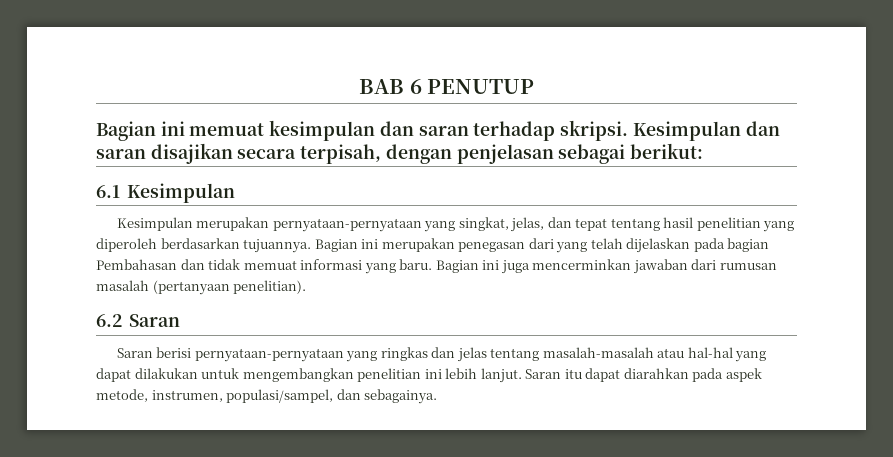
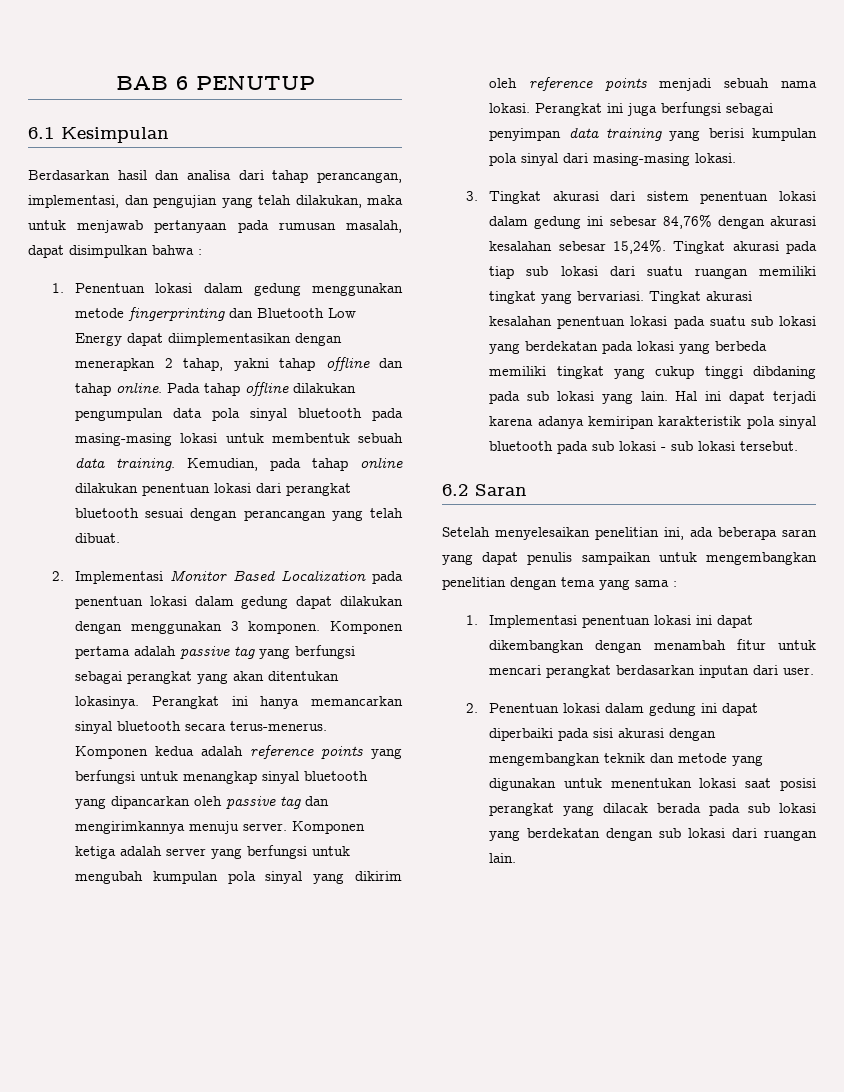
[96,120,780,141] [96,143,704,164] [96,183,235,203] [116,217,795,232] [96,238,770,253] [96,259,777,274] [96,280,307,295] [96,314,180,327] [116,347,767,362] [96,368,762,383] [96,389,438,404] Bagian ini memuat kesimpulan dan saran terhadap skripsi. Kesimpulan dan saran disajikan secara terpisah, dengan penjelasan sebagai berikut: // 6.1 Kesimpulan // Kesimpulan merupakan pernyataan-pernyataan yang singkat, jelas, dan tepat tentang hasil penelitian yang diperoleh berdasarkan tujuannya. Bagian ini merupakan penegasan dari yang telah dijelaskan pada bagian Pembahasan dan tidak memuat informasi yang baru. Bagian ini juga mencerminkan jawaban dari rumusan masalah (pertanyaan penelitian). // 6.2 Saran // Saran berisi pernyataan-pernyataan yang ringkas dan jelas tentang masalah-masalah atau hal-hal yang dapat dilakukan untuk mengembangkan penelitian ini lebih lanjut. Saran itu dapat diarahkan pada aspek metode, instrumen, populasi/sampel, dan sebagainya. -> [28,127,170,143] [28,170,402,183] [28,195,403,208] [28,220,402,233] [28,245,202,258] [51,283,403,296] [75,307,357,321] [75,333,343,346] [75,357,403,371] [75,382,357,396] [75,408,403,421] [75,433,403,446] [75,457,403,471] [75,483,352,496] [75,508,403,521] [75,533,121,543] [51,570,403,584] [75,596,403,609] [75,621,403,634] [75,645,356,659] [75,671,340,684] [75,696,403,709] [75,721,328,734] [75,745,402,759] [75,770,369,784] [75,796,330,809] [75,821,366,834] [75,845,351,859] [75,871,402,884] [489,77,817,91] [489,102,774,116] [489,127,817,141] [489,153,737,166] [465,191,816,204] [489,214,816,229] [489,239,817,254] [489,266,816,279] [489,291,753,304] [489,316,816,329] [489,341,768,354] [489,366,816,379] [489,391,816,404] [489,416,816,429] [489,441,799,454] [442,484,528,496] [442,527,817,540] [442,552,817,565] [442,577,677,590] [465,615,754,628] [489,639,816,653] [489,665,815,678] [465,703,759,716] [489,728,717,741] [489,753,764,766] [489,778,816,791] [489,803,816,816] [489,828,817,841] [489,853,517,863] 6.1 Kesimpulan // Berdasarkan hasil dan analisa dari tahap perancangan, implementasi, dan pengujian yang telah dilakukan, maka untuk menjawab pertanyaan pada rumusan masalah, dapat disimpulkan bahwa : // 1. Penentuan lokasi dalam gedung menggunakan metode fingerprinting dan Bluetooth Low Energy dapat diimplementasikan dengan menerapkan 2 tahap, yakni tahap offline dan tahap online. Pada tahap offline dilakukan pengumpulan data pola sinyal bluetooth pada masing-masing lokasi untuk membentuk sebuah data training. Kemudian, pada tahap online dilakukan penentuan lokasi dari perangkat bluetooth sesuai dengan perancangan yang telah dibuat. // 2. Implementasi Monitor Based Localization pada penentuan lokasi dalam gedung dapat dilakukan dengan menggunakan 3 komponen. Komponen pertama adalah passive tag yang berfungsi sebagai perangkat yang akan ditentukan lokasinya. Perangkat ini hanya memancarkan sinyal bluetooth secara terus-menerus. Komponen kedua adalah reference points yang berfungsi untuk menangkap sinyal bluetooth yang dipancarkan oleh passive tag dan mengirimkannya menuju server. Komponen ketiga adalah server yang berfungsi untuk mengubah kumpulan pola sinyal yang dikirim oleh reference points menjadi sebuah nama lokasi. Perangkat ini juga berfungsi sebagai penyimpan data training yang berisi kumpulan pola sinyal dari masing-masing lokasi. // 3. Tingkat akurasi dari sistem penentuan lokasi dalam gedung ini sebesar 84,76% dengan akurasi kesalahan sebesar 15,24%. Tingkat akurasi pada tiap sub lokasi dari suatu ruangan memiliki tingkat yang bervariasi. Tingkat akurasi kesalahan penentuan lokasi pada suatu sub lokasi yang berdekatan pada lokasi yang berbeda memiliki tingkat yang cukup tinggi dibdaning pada sub lokasi yang lain. Hal ini dapat terjadi karena adanya kemiripan karakteristik pola sinyal bluetooth pada sub lokasi - sub lokasi tersebut. // 6.2 Saran // Setelah menyelesaikan penelitian ini, ada beberapa saran yang dapat penulis sampaikan untuk mengembangkan penelitian dengan tema yang sama : // 1. Implementasi penentuan lokasi ini dapat dikembangkan dengan menambah fitur untuk mencari perangkat berdasarkan inputan dari user. // 2. Penentuan lokasi dalam gedung ini dapat diperbaiki pada sisi akurasi dengan mengembangkan teknik dan metode yang digunakan untuk menentukan lokasi saat posisi perangkat yang dilacak berada pada sub lokasi yang berdekatan dengan sub lokasi dari ruangan lain.

